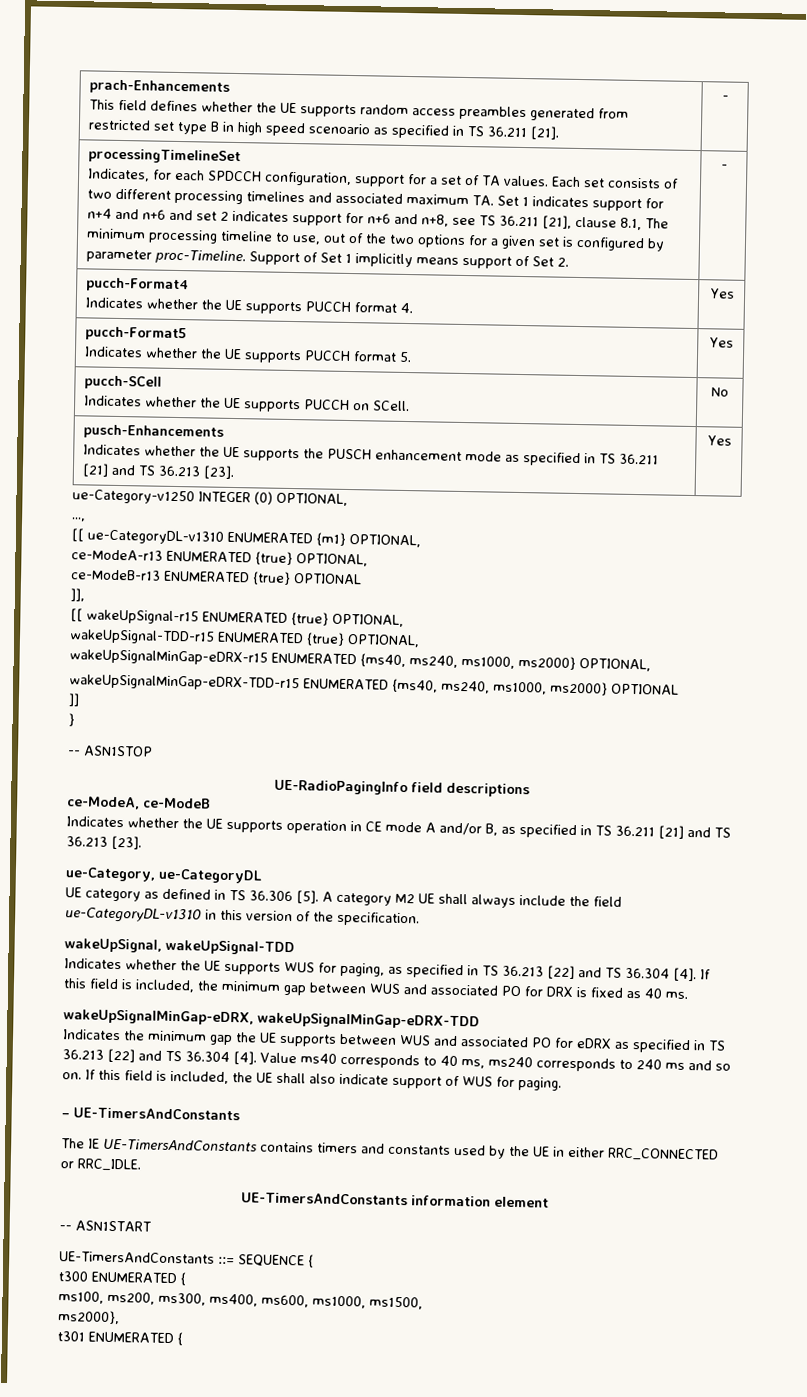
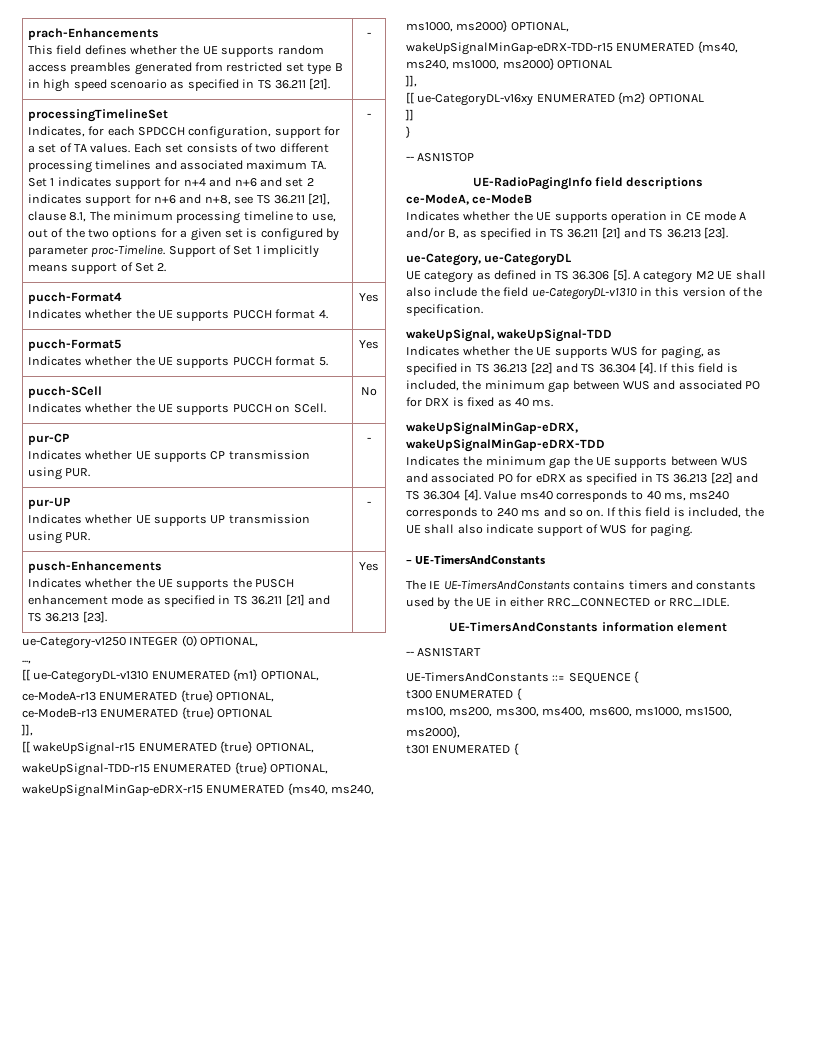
(729, 392) none -> [27,433,69,445] [27,450,310,462] [27,467,91,480] [366,437,371,442] [27,497,70,509] [27,514,310,526] [27,531,91,544] [366,501,371,506] // pur-CP // Indicates whether UE supports CP transmission using PUR. | - // pur-UP // Indicates whether UE supports UP transmission using PUR. | -
(679, 689) none -> [405,75,417,87] [406,92,704,106] // ]], // [[ ue-CategoryDL-v16xy ENUMERATED {m2} OPTIONAL
[471,894,516,908] always -> [406,287,431,297] also

